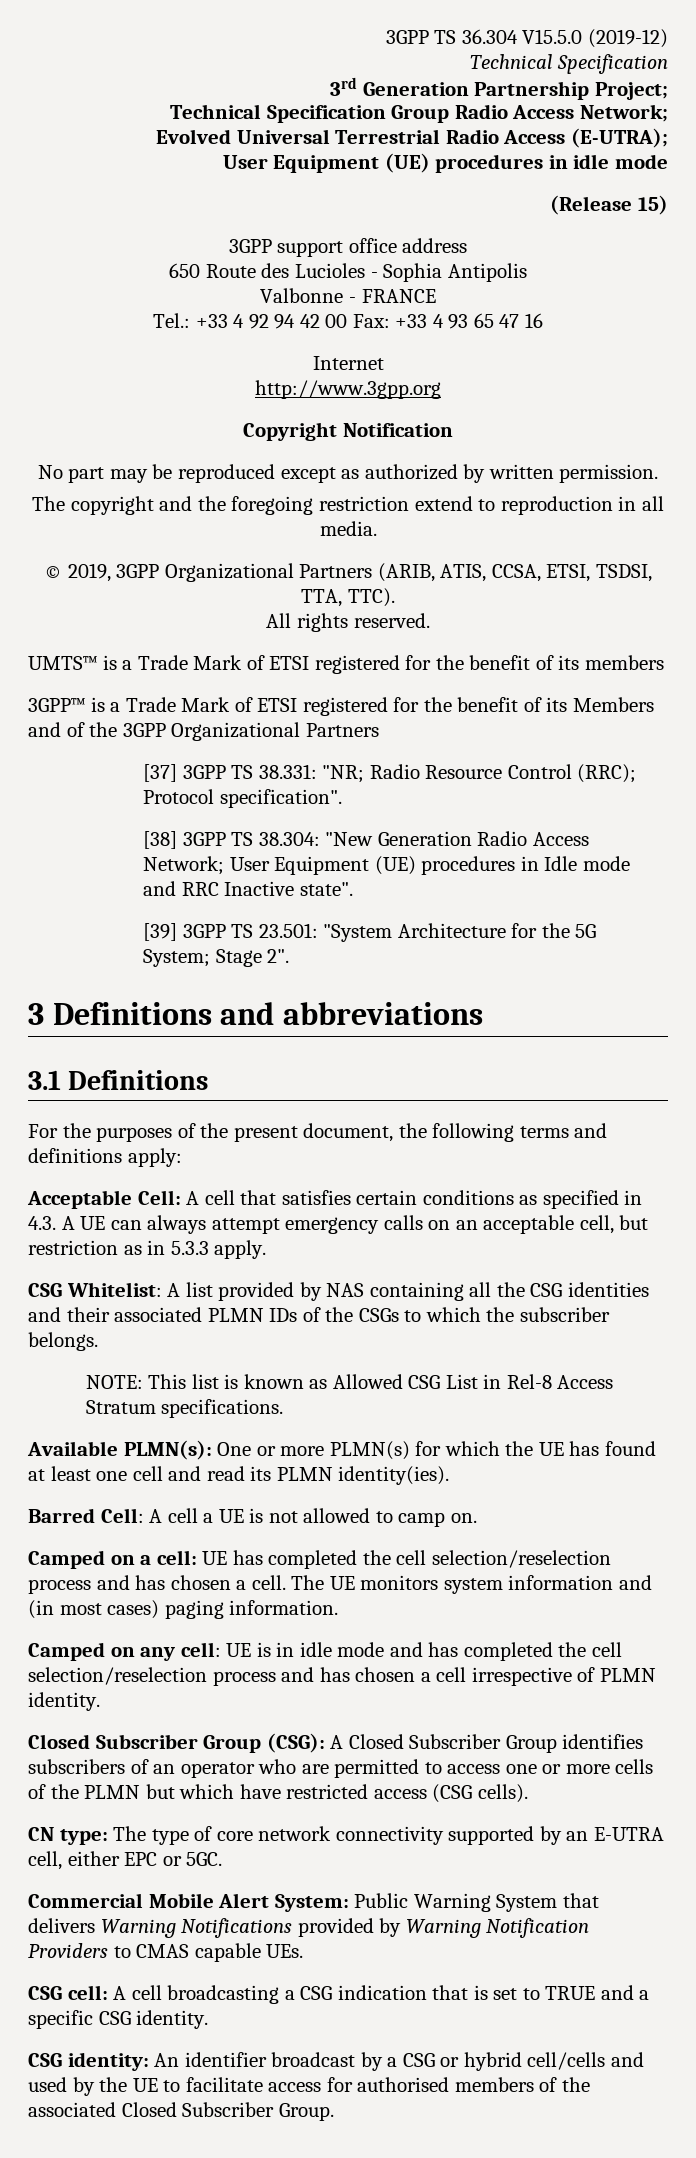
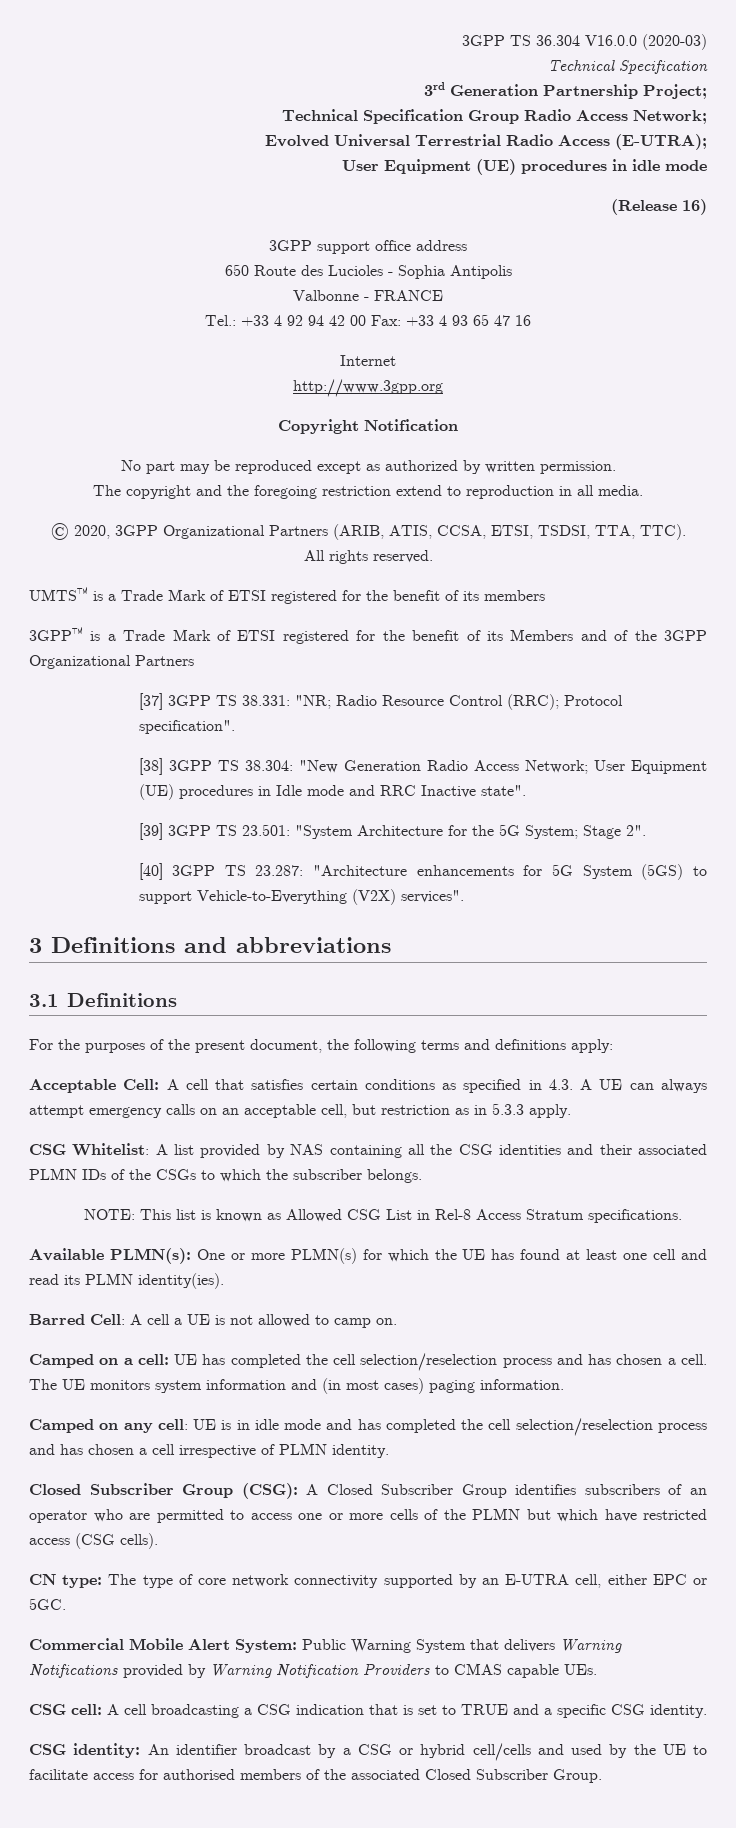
[522,29,669,48] V15.5.0 (2019-12) -> [585,34,707,50] V16.0.0 (2020-03)
[638,195,668,215] 15) -> [682,199,707,215] 16)
[67,563,111,582] 2019, -> [73,525,110,539] 2020,
(290, 956) none -> [138,863,707,880] [138,889,464,905] // [40] 3GPP TS 23.287: "Architecture enhancements for 5G System (5GS) to support Vehicle-to-Everything (V2X) services".

